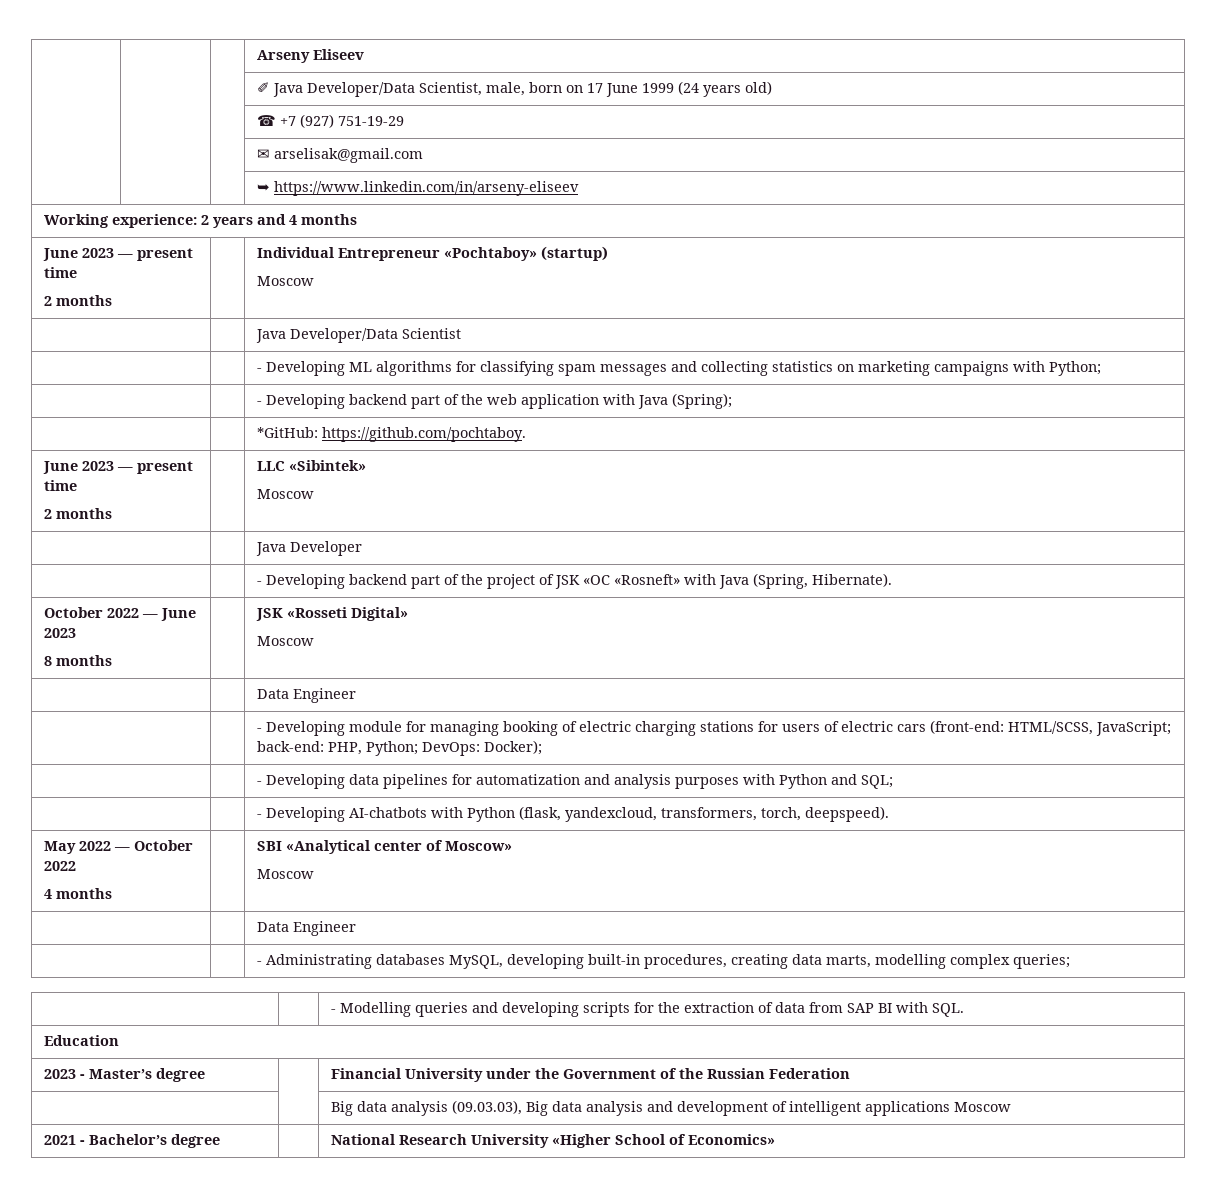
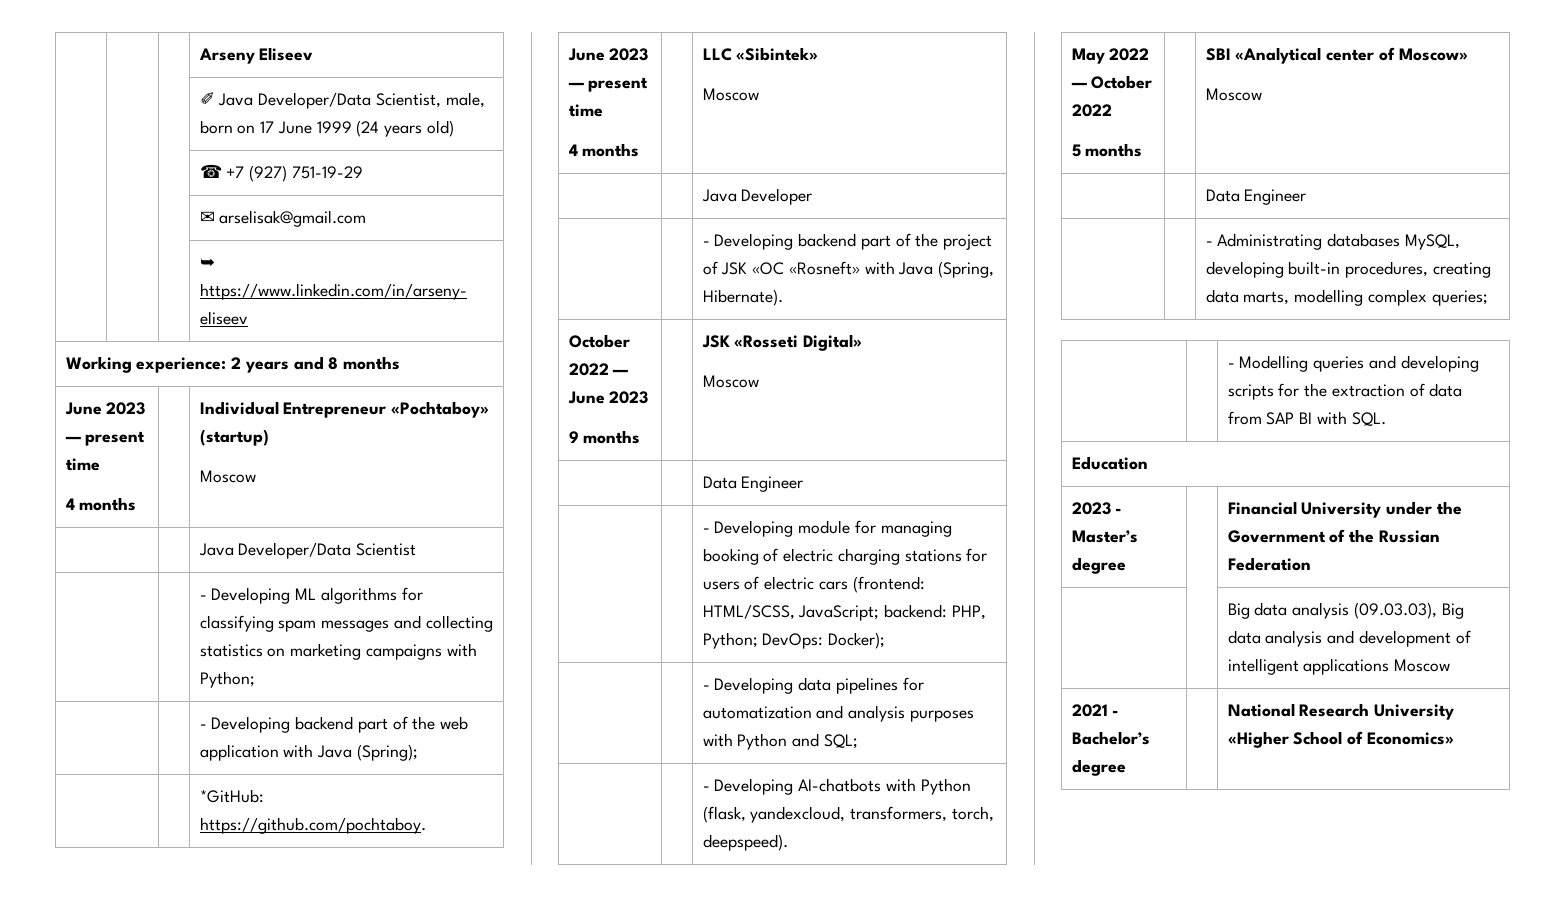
[288,215,297,225] 4 -> [328,357,339,370] 8
[43,296,52,306] 2 -> [65,498,75,510] 4
[43,509,52,519] 2 -> [568,144,578,156] 4
[43,656,52,666] 8 -> [568,431,579,443] 9
[929,720,1004,734] (front-end: -> [852,576,925,593] (frontend:
[256,741,324,752] back-end: -> [884,604,948,618] backend:
[43,889,52,899] 4 -> [1071,144,1081,157] 5

